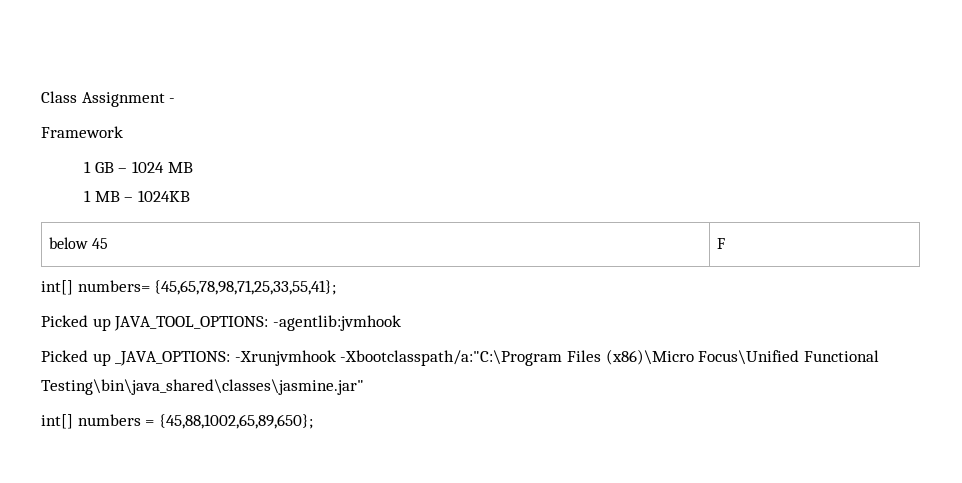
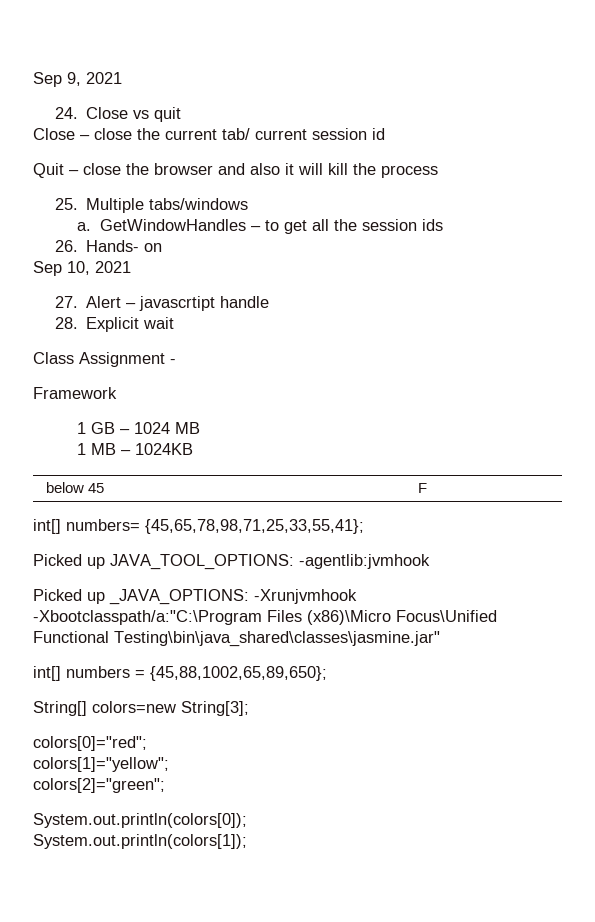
(41, 97) none -> [33,72,122,87] [55,107,182,122] [33,128,385,140] [33,163,438,178] [55,198,249,213] [77,219,443,234] [55,240,163,252] [33,261,131,276] [55,296,270,311] [55,317,175,332] Sep 9, 2021 // 24. Close vs quit // Close – close the current tab/ current session id // Quit – close the browser and also it will kill the process // 25. Multiple tabs/windows // a. GetWindowHandles – to get all the session ids // 26. Hands- on // Sep 10, 2021 // 27. Alert – javascrtipt handle // 28. Explicit wait //
(313, 421) none -> [33,701,249,716] [33,736,147,751] [33,757,169,772] [33,778,165,793] [33,813,247,828] [33,834,247,849] // String[] colors=new String[3]; // colors[0]="red"; // colors[1]="yellow"; // colors[2]="green"; // System.out.println(colors[0]); // System.out.println(colors[1]);

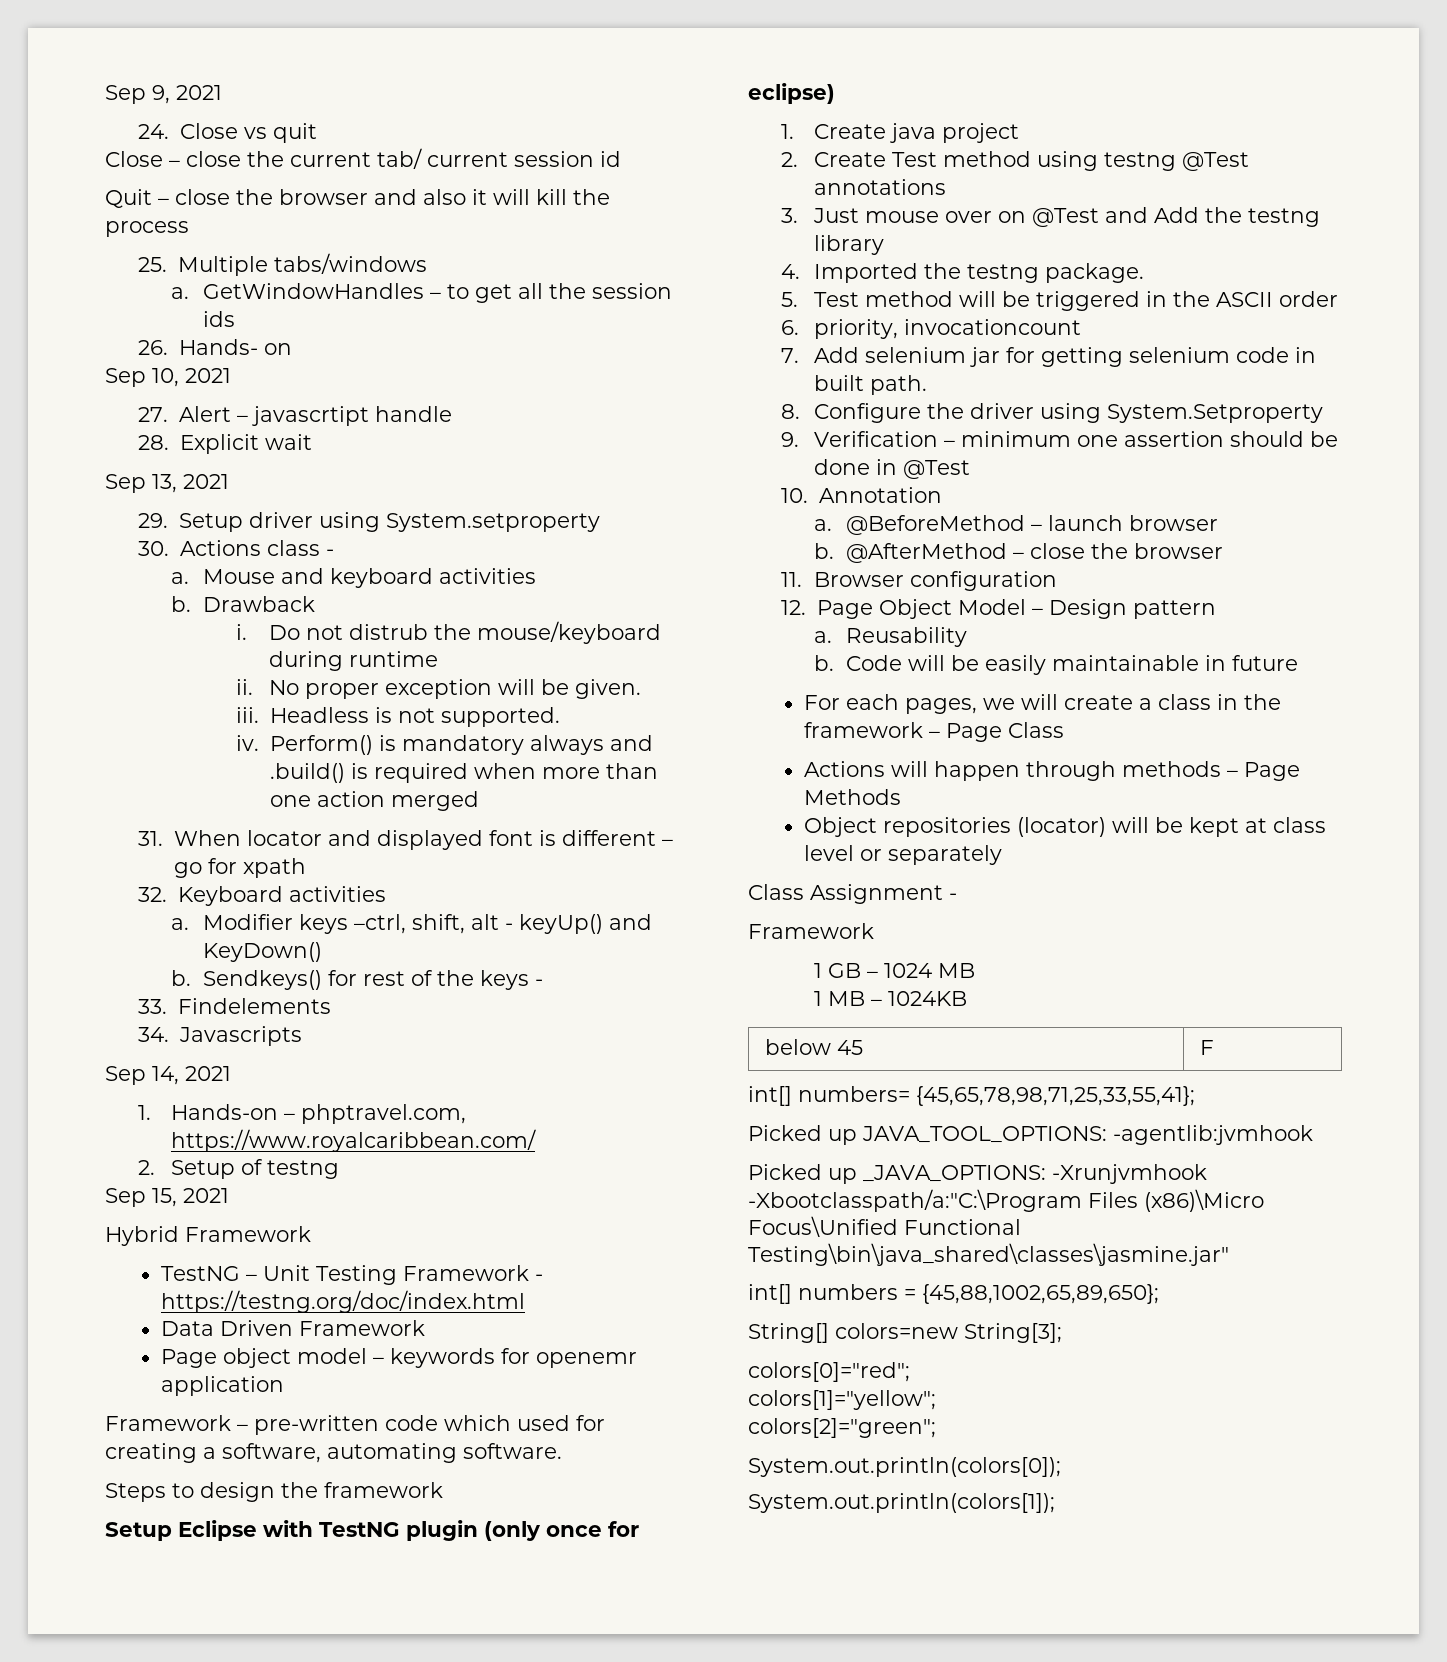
(175, 323) none -> [105,474,229,493] [137,512,600,532] [137,540,334,556] [170,568,537,588] [170,596,316,612] [236,621,661,644] [268,651,438,671] [236,679,641,699] [236,707,560,727] [236,735,653,755] [269,763,658,783] [269,791,479,811] [137,830,673,850] [173,858,306,878] [137,886,386,906] [170,914,653,934] [203,942,323,962] [170,970,544,990] [137,998,331,1014] [137,1026,302,1046] [105,1066,231,1085] [137,1104,466,1124] [170,1129,536,1152] [137,1159,339,1179] [105,1188,229,1207] [105,1226,311,1246] [161,1265,544,1285] [161,1290,526,1313] [161,1320,426,1336] [161,1348,638,1368] [161,1376,285,1396] [105,1415,605,1435] [105,1443,562,1463] [105,1482,443,1502] [105,1520,639,1541] [748,83,835,104] [780,123,1019,143] [780,151,1249,171] [813,179,946,195] [780,207,1320,227] [813,235,884,255] [780,263,1144,283] [780,291,1338,311] [780,319,1081,339] [780,347,1316,367] [813,375,927,395] [780,403,1323,423] [780,431,1338,447] [813,459,970,479] [780,487,942,503] [813,515,1219,535] [813,543,1224,563] [780,571,1057,591] [780,599,1216,619] [813,627,968,647] [813,655,1299,675] [804,694,1282,714] [804,722,1065,742] [804,761,1301,781] [804,789,902,805] [804,817,1327,837] [804,845,1003,865] // Sep 13, 2021 // 29. Setup driver using System.setproperty // 30. Actions class - // a. Mouse and keyboard activities // b. Drawback // i. Do not distrub the mouse/keyboard during runtime // ii. No proper exception will be given. // iii. Headless is not supported. // iv. Perform() is mandatory always and .build() is required when more than one action merged // 31. When locator and displayed font is different – go for xpath // 32. Keyboard activities // a. Modifier keys –ctrl, shift, alt - keyUp() and KeyDown() // b. Sendkeys() for rest of the keys - // 33. Findelements // 34. Javascripts // Sep 14, 2021 // 1. Hands-on – phptravel.com, https://www.royalcaribbean.com/ // 2. Setup of testng // Sep 15, 2021 // Hybrid Framework // TestNG – Unit Testing Framework - https://testng.org/doc/index.html // Data Driven Framework // Page object model – keywords for openemr application // Framework – pre-written code which used for creating a software, automating software. // Steps to design the framework // Setup Eclipse with TestNG plugin (only once for eclipse) // 1. Create java project // 2. Create Test method using testng @Test annotations // 3. Just mouse over on @Test and Add the testng library // 4. Imported the testng package. // 5. Test method will be triggered in the ASCII order // 6. priority, invocationcount // 7. Add selenium jar for getting selenium code in built path. // 8. Configure the driver using System.Setproperty // 9. Verification – minimum one assertion should be done in @Test // 10. Annotation // a. @BeforeMethod – launch browser // b. @AfterMethod – close the browser // 11. Browser configuration // 12. Page Object Model – Design pattern // a. Reusability // b. Code will be easily maintainable in future // For each pages, we will create a class in the framework – Page Class // Actions will happen through methods – Page Methods // Object repositories (locator) will be kept at class level or separately

